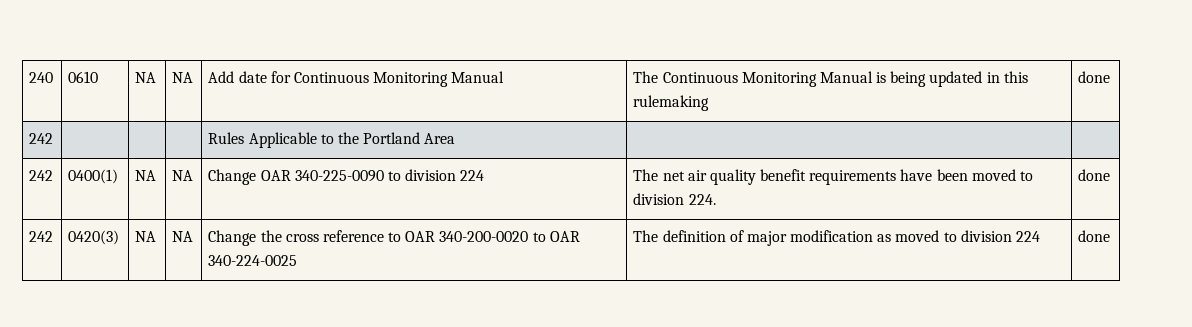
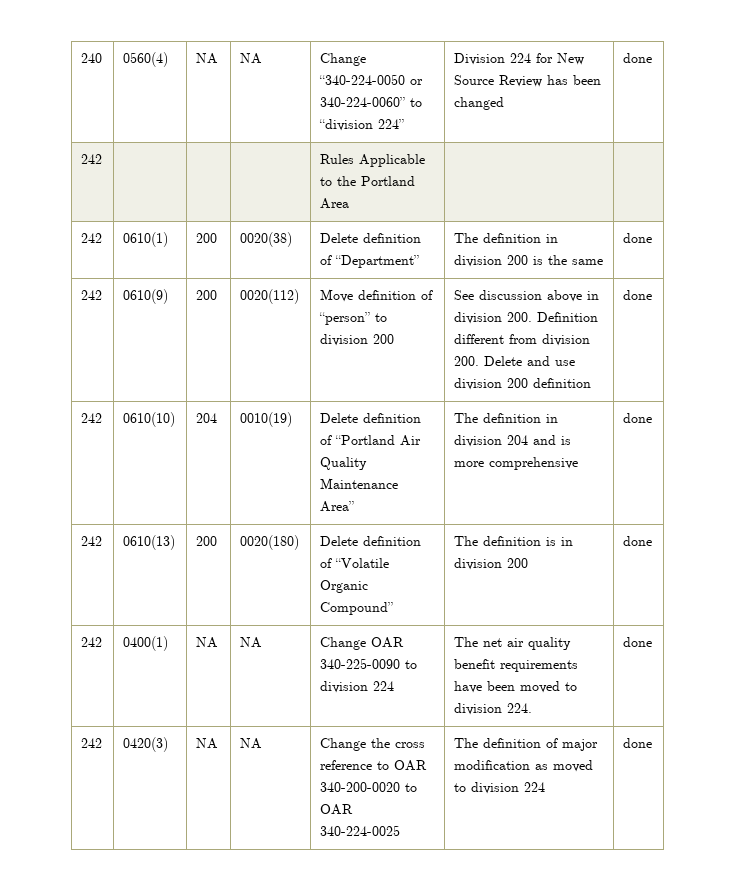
[68,71,99,83] [135,72,157,83] [172,72,194,83] [208,71,505,87] [633,71,1028,87] [633,95,710,111] 0610 | NA | NA | Add date for Continuous Monitoring Manual | The Continuous Monitoring Manual is being updated in this rulemaking -> [123,52,169,67] [196,53,219,64] [240,53,263,64] [320,53,367,66] [319,74,424,85] [320,97,423,107] [319,119,405,131] [454,53,585,65] [454,75,602,87] [454,97,505,110] 0560(4) | NA | NA | Change “340-224-0050 or 340-224-0060” to “division 224” | Division 224 for New Source Review has been changed
(456, 138) none -> [81,233,103,243] [123,232,169,247] [196,233,218,243] [240,232,293,247] [320,233,422,243] [320,255,420,268] [454,233,559,243] [454,255,604,267] [623,233,653,243] [81,290,103,300] [123,289,169,304] [196,290,218,300] [240,289,300,304] [320,289,434,302] [319,312,388,325] [320,334,395,346] [454,290,600,302] [454,312,599,324] [454,334,591,346] [454,356,576,366] [454,378,592,390] [623,290,653,300] [81,413,103,423] [123,412,176,427] [196,413,218,423] [240,412,293,427] [320,413,422,423] [320,435,422,446] [320,457,368,470] [320,478,399,489] [320,501,355,512] [454,413,559,423] [454,435,572,447] [454,457,579,470] [623,413,653,423] [81,536,103,546] [123,535,176,550] [196,536,218,546] [240,535,300,550] [320,536,422,546] [320,558,390,568] [320,580,369,593] [320,602,394,615] [454,536,574,546] [454,558,529,570] [623,536,653,546] // 242 | 0610(1) | 200 | 0020(38) | Delete definition of “Department” | The definition in division 200 is the same | done // 242 | 0610(9) | 200 | 0020(112) | Move definition of “person” to division 200 | See discussion above in division 200. Definition different from division 200. Delete and use division 200 definition | done // 242 | 0610(10) | 204 | 0010(19) | Delete definition of “Portland Air Quality Maintenance Area” | The definition in division 204 and is more comprehensive | done // 242 | 0610(13) | 200 | 0020(180) | Delete definition of “Volatile Organic Compound” | The definition is in division 200 | done

